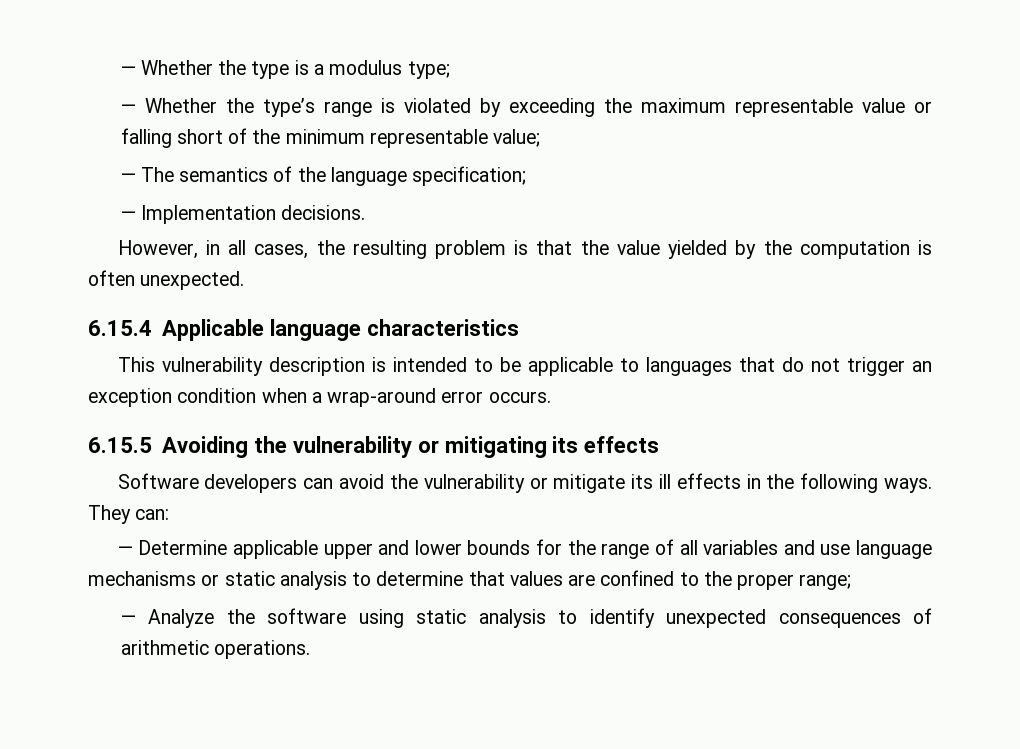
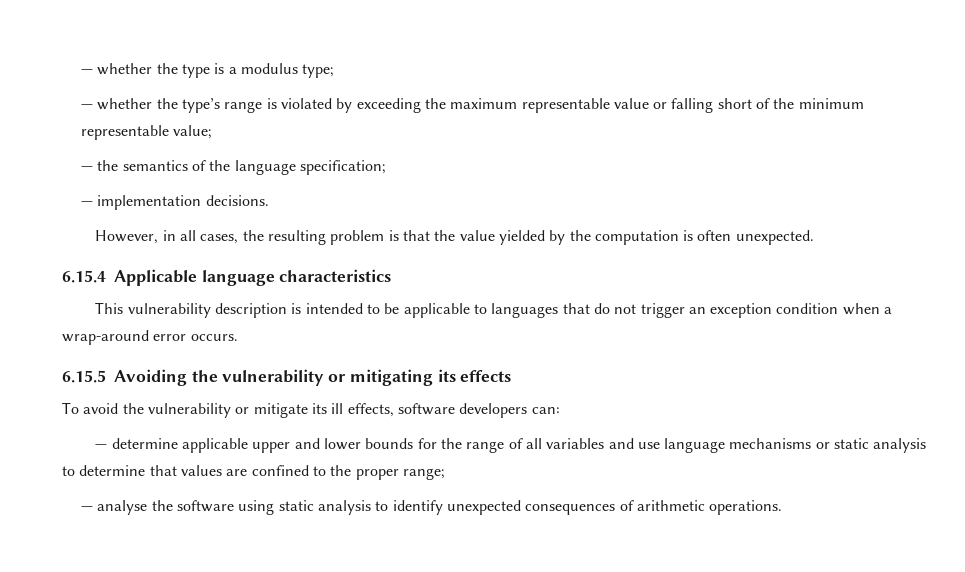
[120,60,213,75] — Whether -> [80,63,153,75] — whether
[144,98,217,113] Whether -> [97,98,153,110] whether
[140,167,174,182] The -> [97,160,119,171] the
[140,205,276,224] Implementation -> [97,195,202,210] implementation
[117,473,334,493] Software developers can -> [62,402,79,414] To
[676,473,932,493] [88,505,131,524] effects in the following ways. They -> [347,403,528,418] effects, software developers
[138,540,228,555] Determine -> [111,438,178,449] determine
[148,609,215,628] Analyze -> [97,500,148,515] analyse

